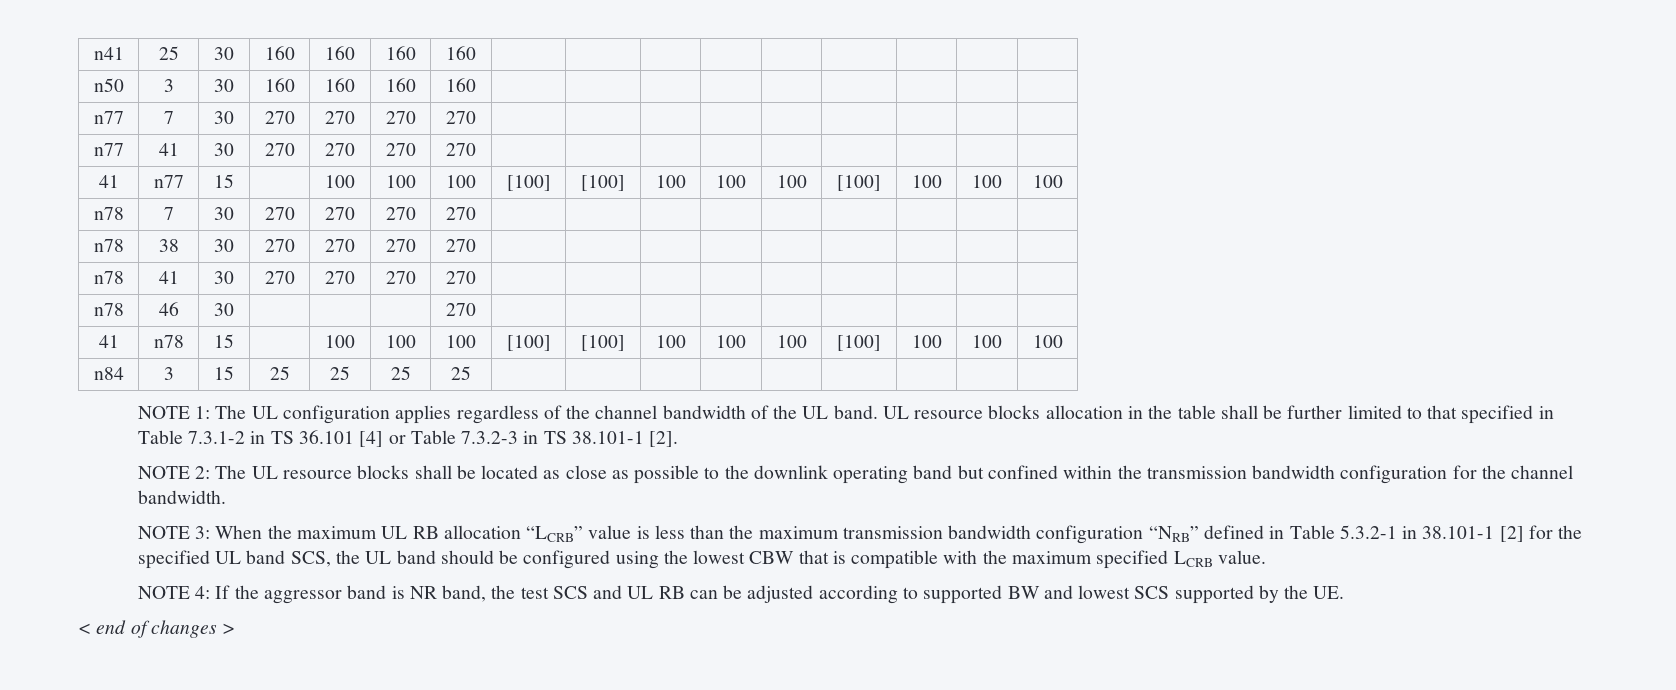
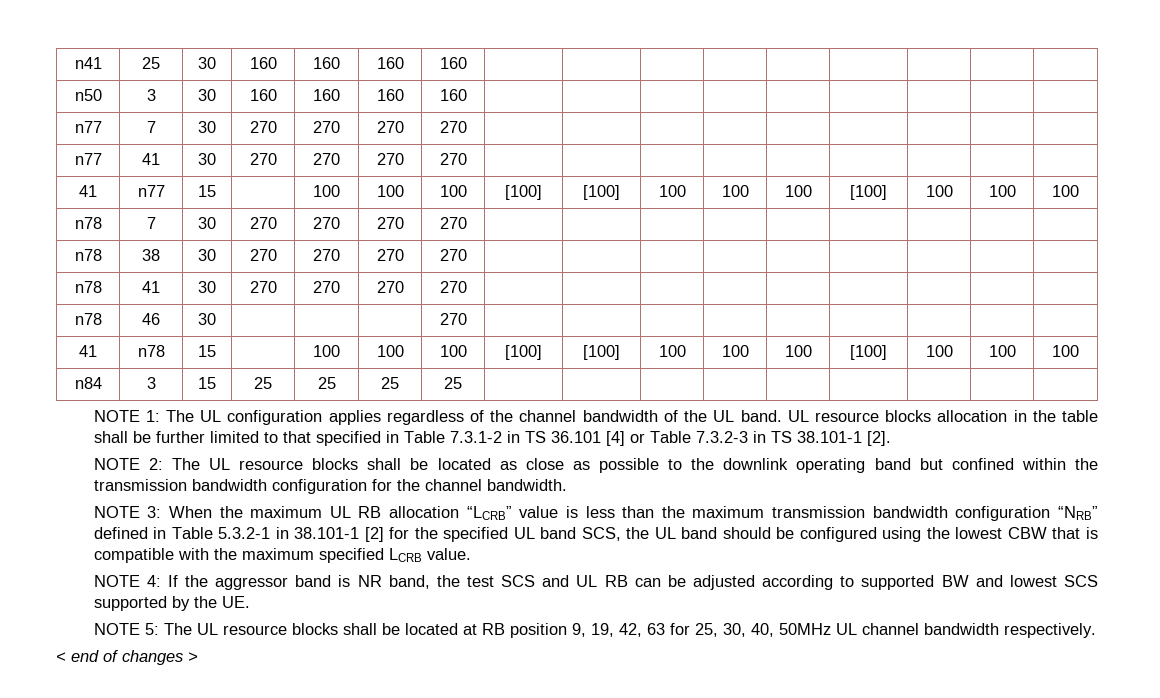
(1345, 592) none -> [93,623,1096,638] // NOTE 5: The UL resource blocks shall be located at RB position 9, 19, 42, 63 for 25, 30, 40, 50MHz UL channel bandwidth respectively.

